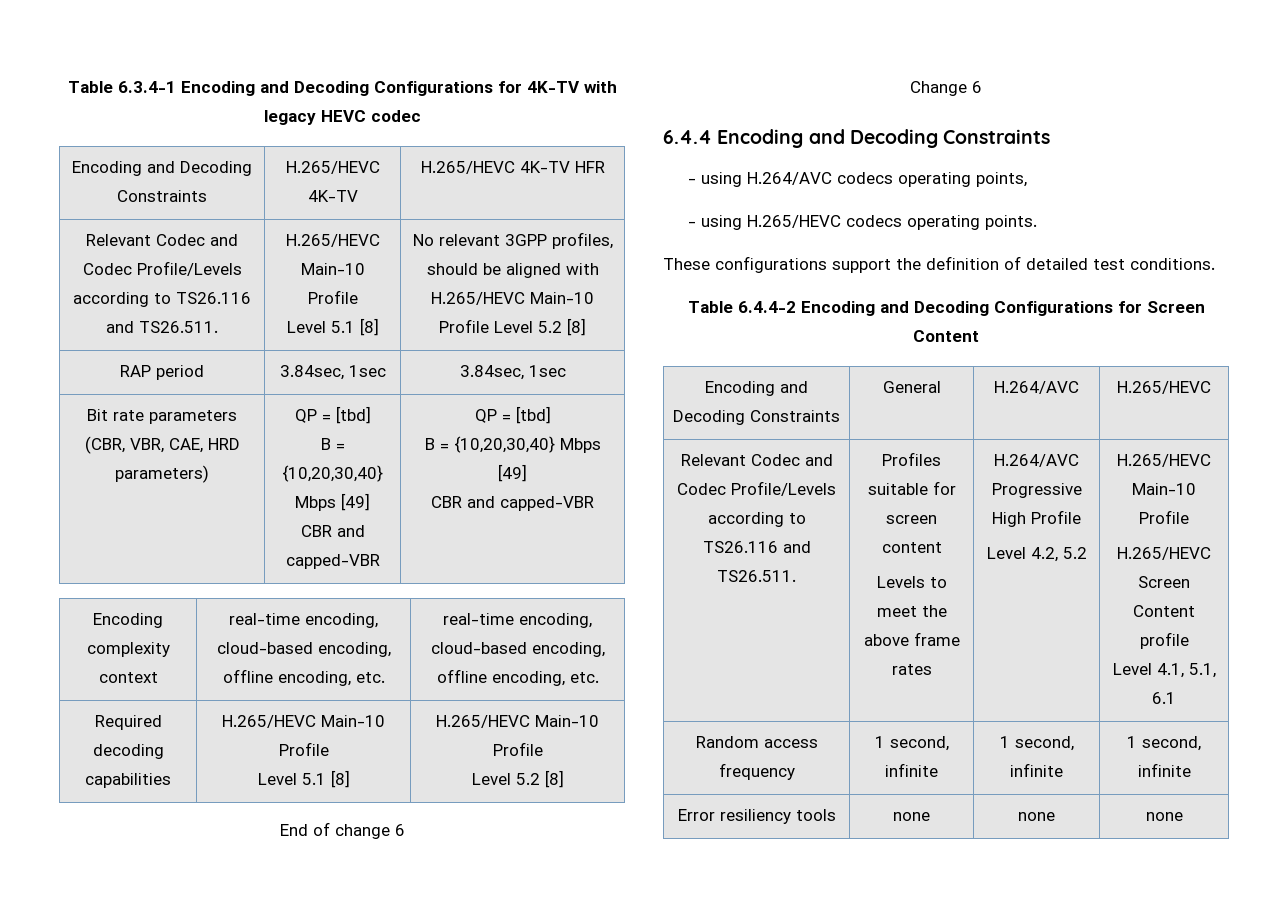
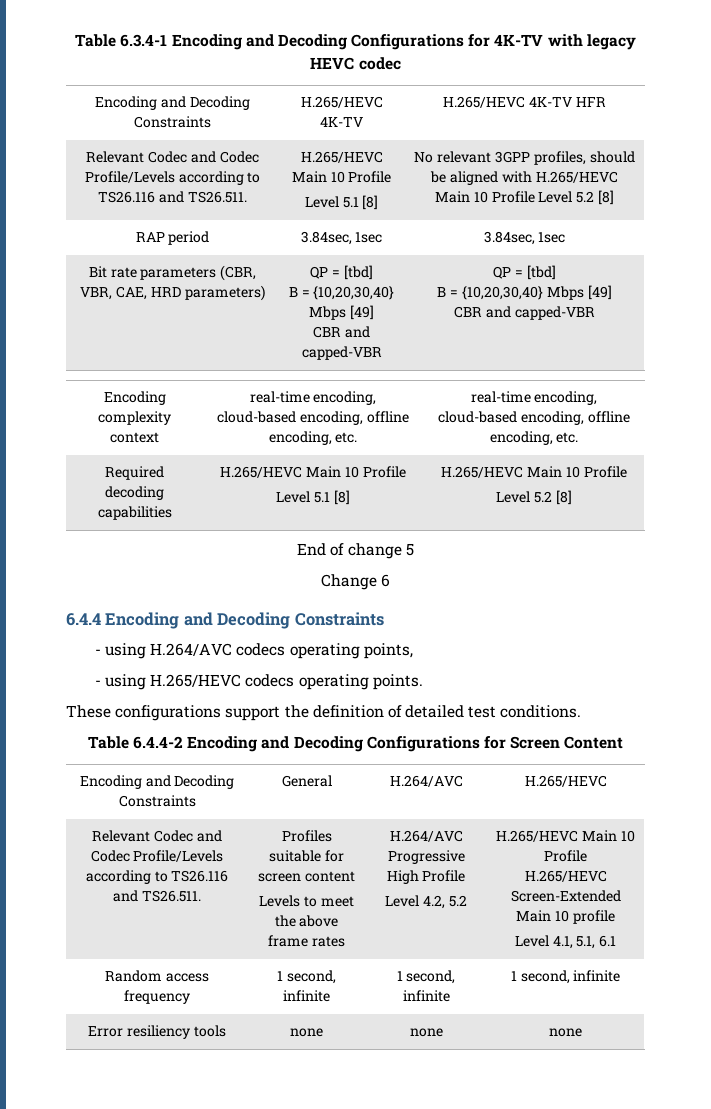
[300,263,365,275] Main-10 -> [291,171,345,183] Main 10
[530,292,594,304] Main-10 -> [435,191,488,203] Main 10
[321,715,385,727] Main-10 -> [306,466,359,478] Main 10
[535,715,599,727] Main-10 -> [527,466,580,478] Main 10
[394,824,405,836] 6 -> [405,543,414,556] 5
[1132,483,1196,495] Main-10 -> [582,830,635,842] Main 10
[1138,576,1190,588] [1133,605,1195,617] Screen Content -> [510,890,621,902] [516,910,569,922] Screen-Extended Main 10

